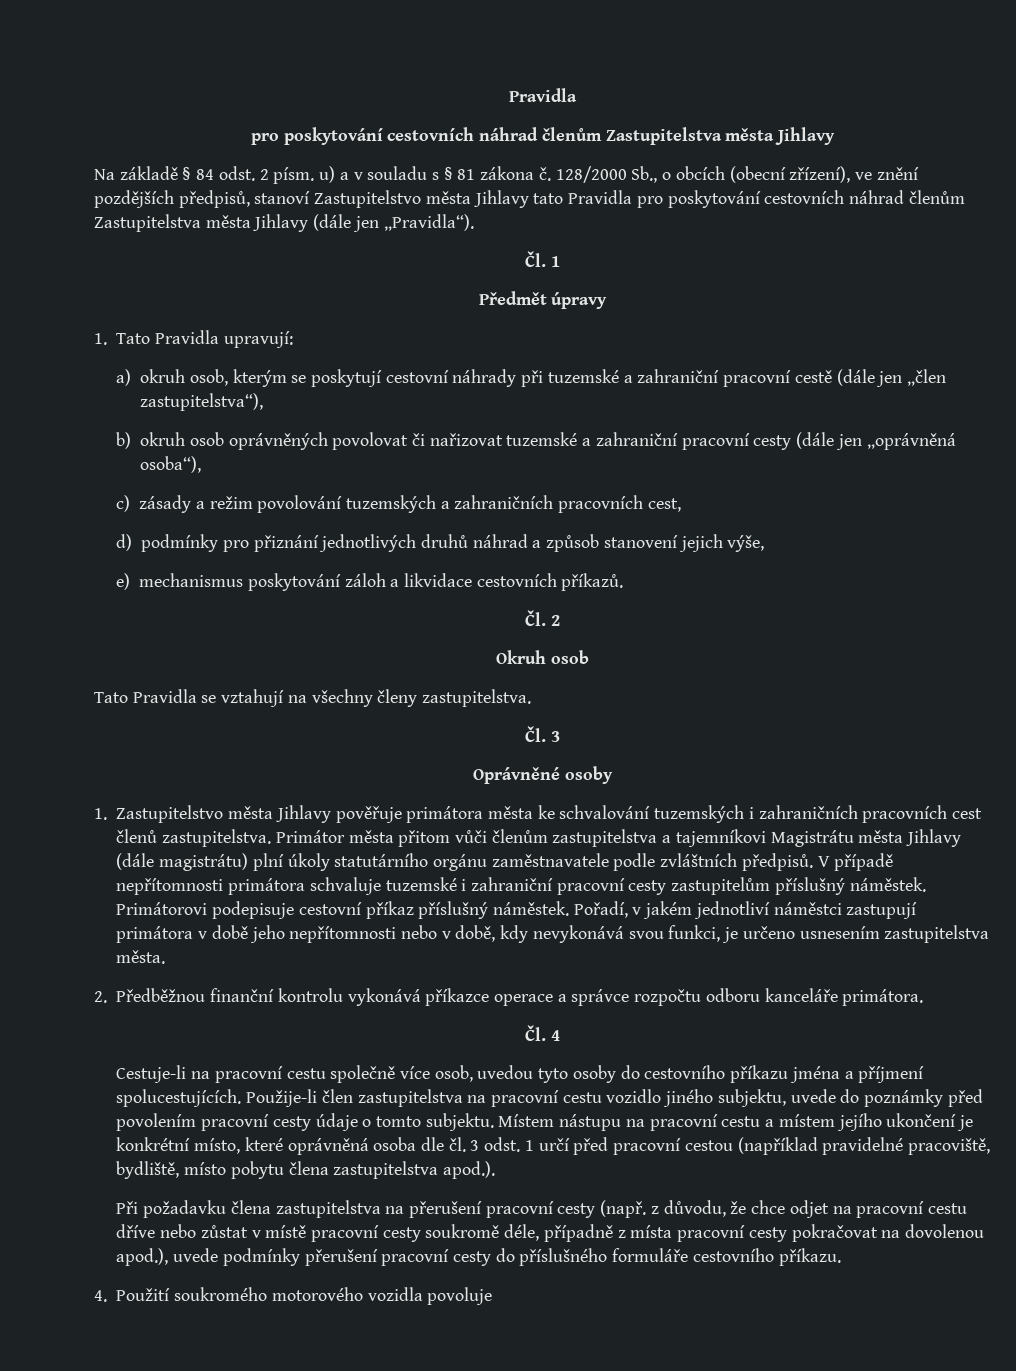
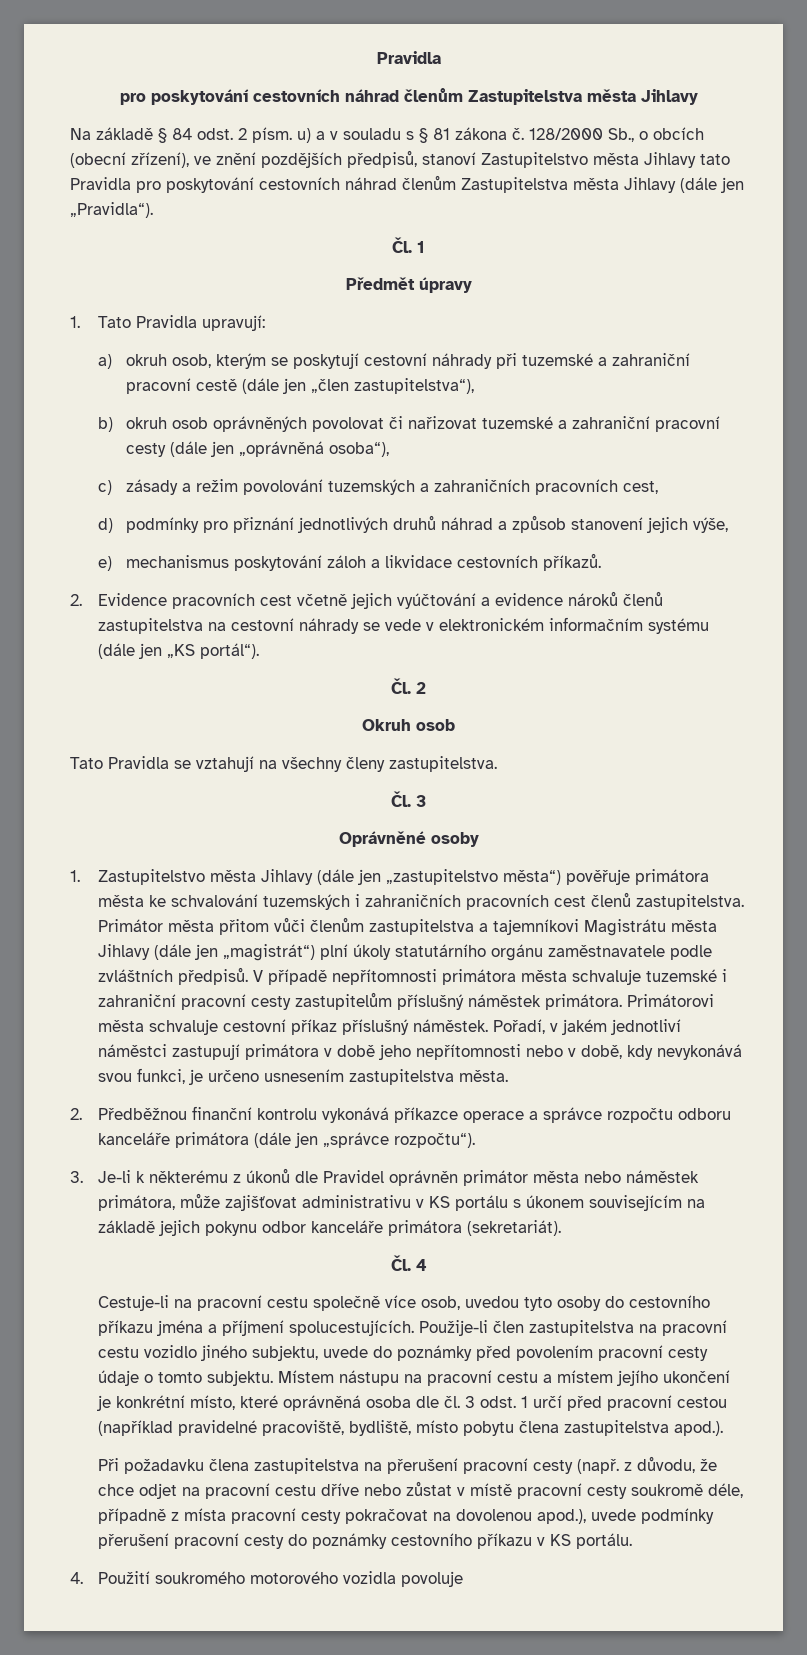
(624, 582) none -> [70,591,663,609] [97,617,709,634] [97,643,259,659] // 2. Evidence pracovních cest včetně jejich vyúčtování a evidence nároků členů zastupitelstva na cestovní náhrady se vede v elektronickém informačním systému (dále jen „KS portál“).
(331, 814) none -> [316,869,561,885] (dále jen „zastupitelstvo města“)
[159,853,249,871] magistrátu) -> [194,944,315,961] jen „magistrát“)
(306, 886) none -> [520,970,567,982] města
[849,877,926,892] [116,901,295,919] náměstek. Primátorovi podepisuje -> [467,994,714,1010] [97,1019,218,1035] náměstek primátora. Primátorovi města schvaluje
[842,989,924,1006] primátora. -> [174,1132,475,1148] [70,1168,699,1186] [97,1193,705,1211] [97,1220,561,1236] primátora (dále jen „správce rozpočtu“). // 3. Je-li k některému z úkonů dle Pravidel oprávněn primátor města nebo náměstek primátora, může zajišťovat administrativu v KS portálu s úkonem souvisejícím na základě jejich pokynu odbor kanceláře primátora (sekretariát).
[519,1248,841,1266] příslušného formuláře cestovního příkazu. -> [311,1533,632,1549] poznámky cestovního příkazu v KS portálu.

